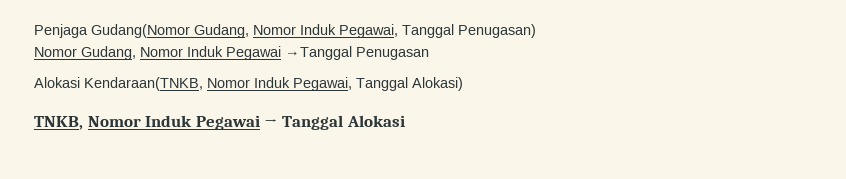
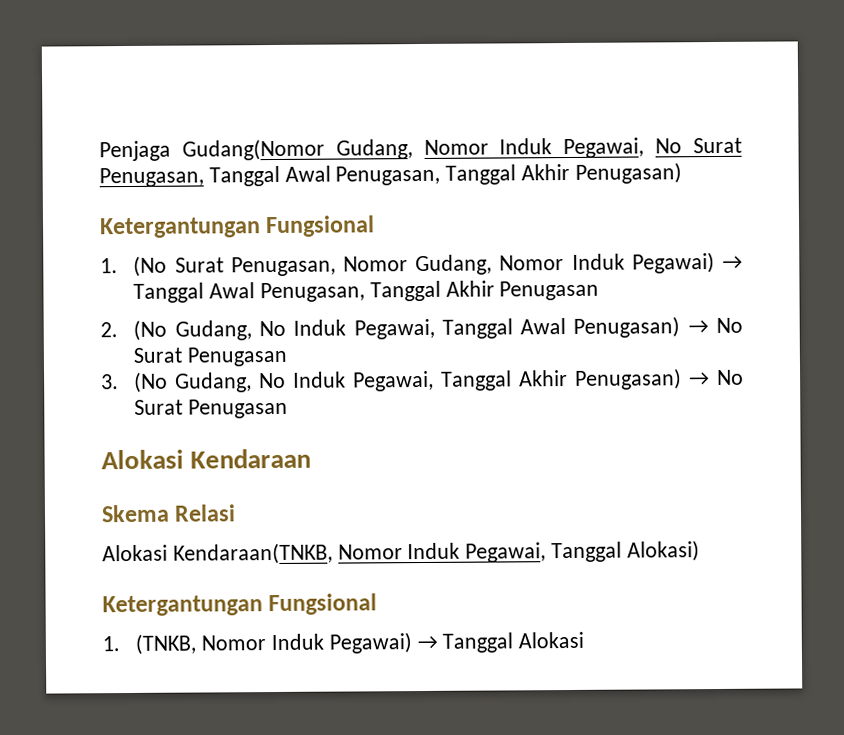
[402,24,536,38] [34,46,429,60] Tanggal Penugasan) // Nomor Gudang, Nomor Induk Pegawai →Tanggal Penugasan -> [655,137,742,154] [99,162,682,188] [99,215,376,239] [100,252,743,277] [133,280,600,303] [100,316,744,341] [133,346,288,367] [101,368,744,393] [134,398,289,419] [101,448,312,470] [101,504,237,523] No Surat Penugasan, Tanggal Awal Penugasan, Tanggal Akhir Penugasan) // Ketergantungan Fungsional // 1. (No Surat Penugasan, Nomor Gudang, Nomor Induk Pegawai) → Tanggal Awal Penugasan, Tanggal Akhir Penugasan // 2. (No Gudang, No Induk Pegawai, Tanggal Awal Penugasan) → No Surat Penugasan // 3. (No Gudang, No Induk Pegawai, Tanggal Akhir Penugasan) → No Surat Penugasan // Alokasi Kendaraan // Skema Relasi
[34,115,260,130] TNKB, Nomor Induk Pegawai -> [102,593,378,617] [102,632,412,655] Ketergantungan Fungsional // 1. (TNKB, Nomor Induk Pegawai)

